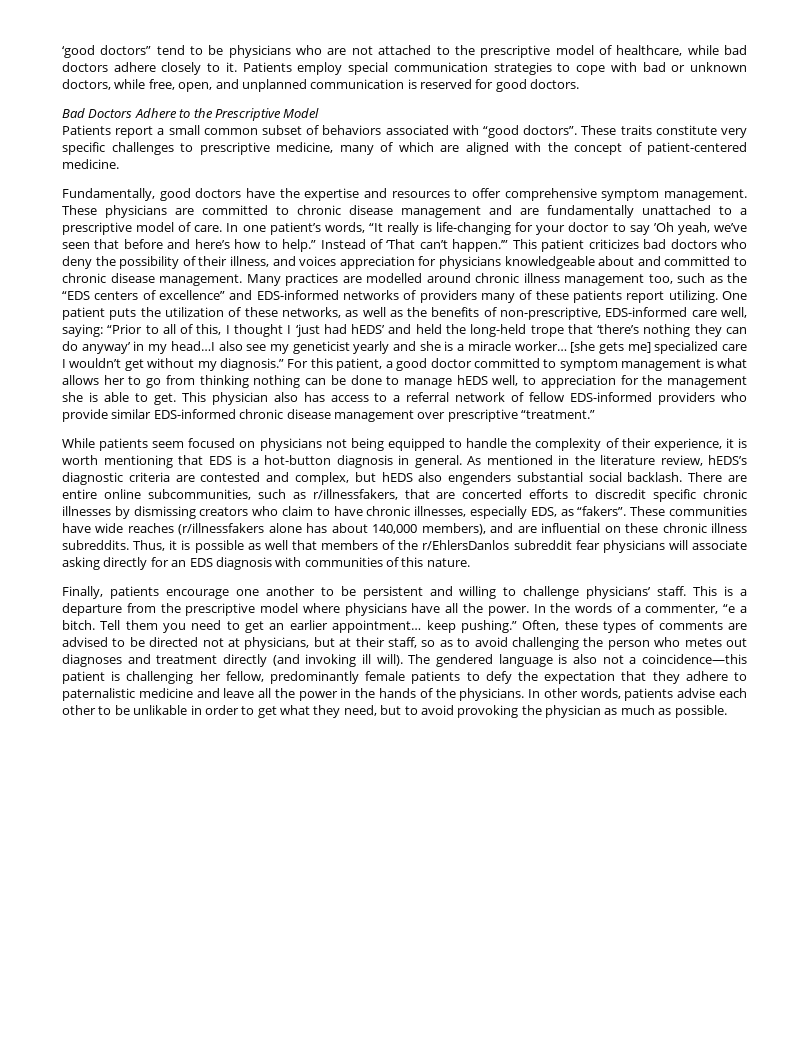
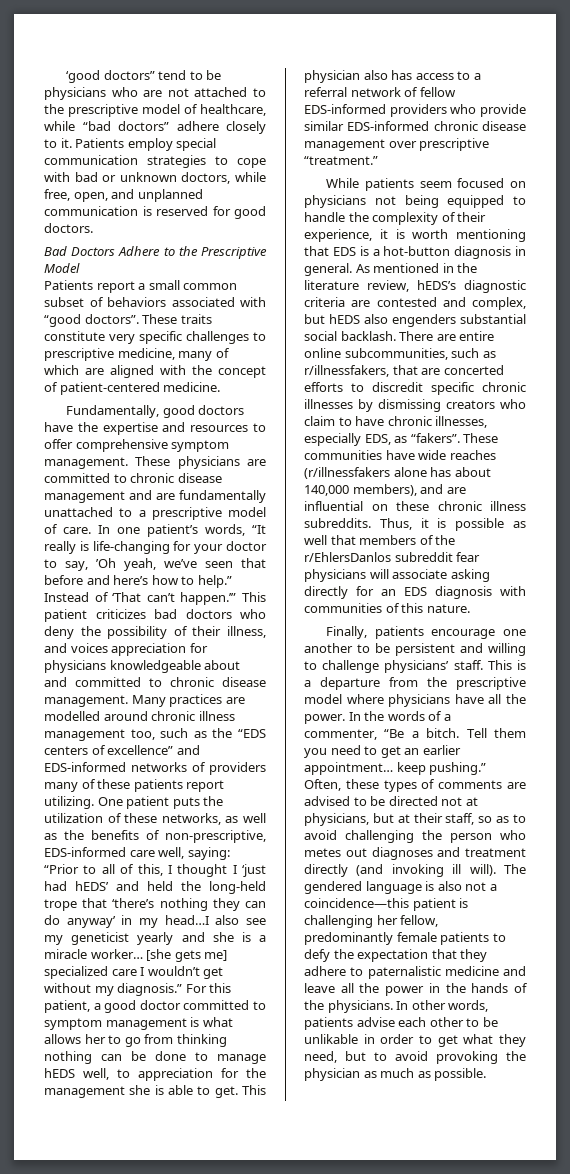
[724,45,748,55] [62,62,108,72] bad doctors -> [82,121,169,131] “bad doctors”
[629,225,650,235] say -> [65,561,88,571] say,
[723,604,736,613] “e -> [384,729,405,738] “Be

